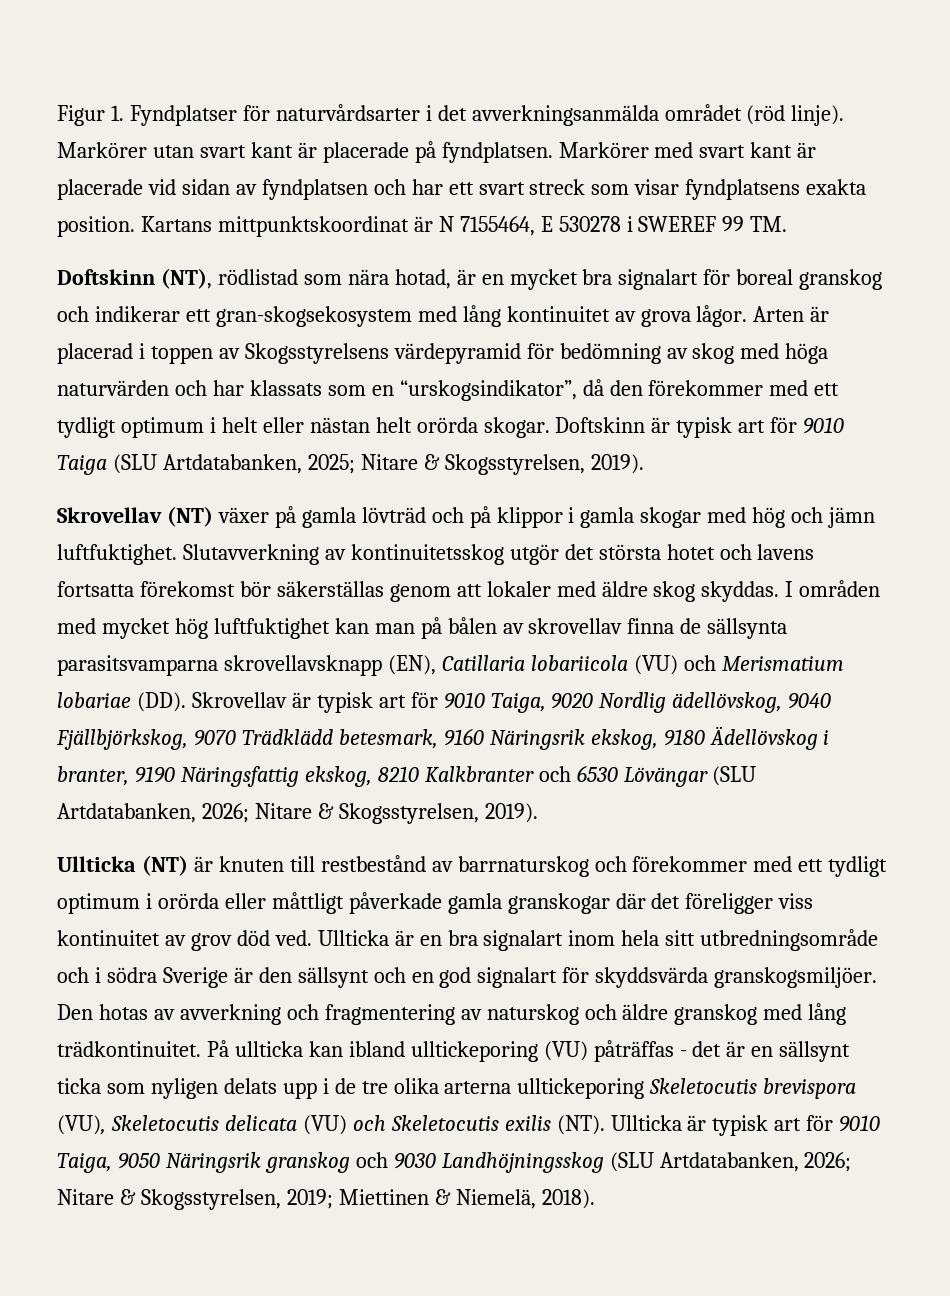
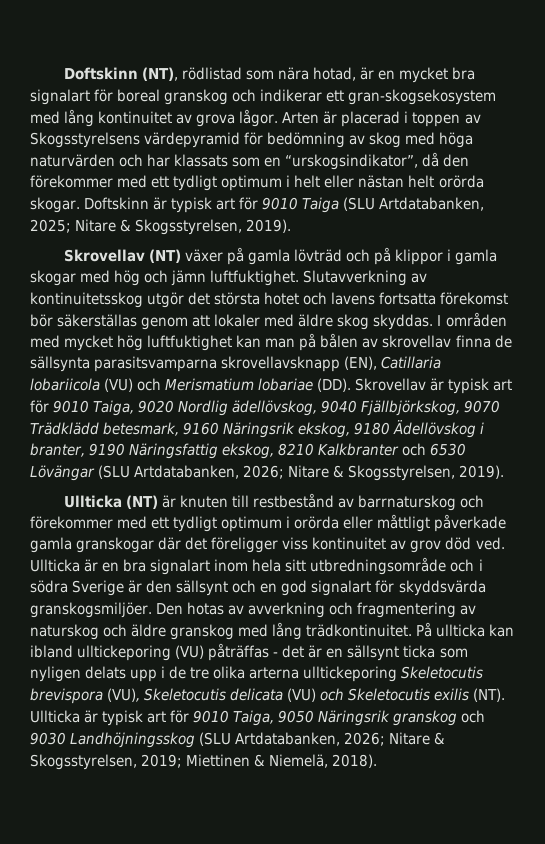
[57,104,845,126] [57,141,817,163] [57,179,867,200] [57,216,788,237] Figur 1. Fyndplatser för naturvårdsarter i det avverkningsanmälda området (röd linje). Markörer utan svart kant är placerade på fyndplatsen. Markörer med svart kant är placerade vid sidan av fyndplatsen och har ett svart streck som visar fyndplatsens exakta position. Kartans mittpunktskoordinat är N 7155464, E 530278 i SWEREF 99 TM. // -> (63, 73) none

